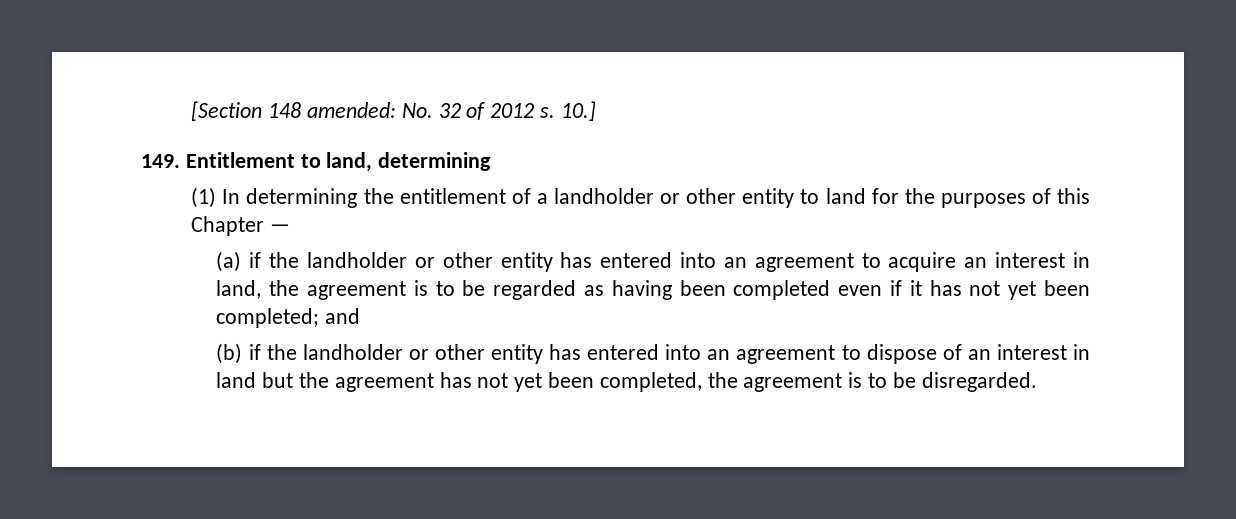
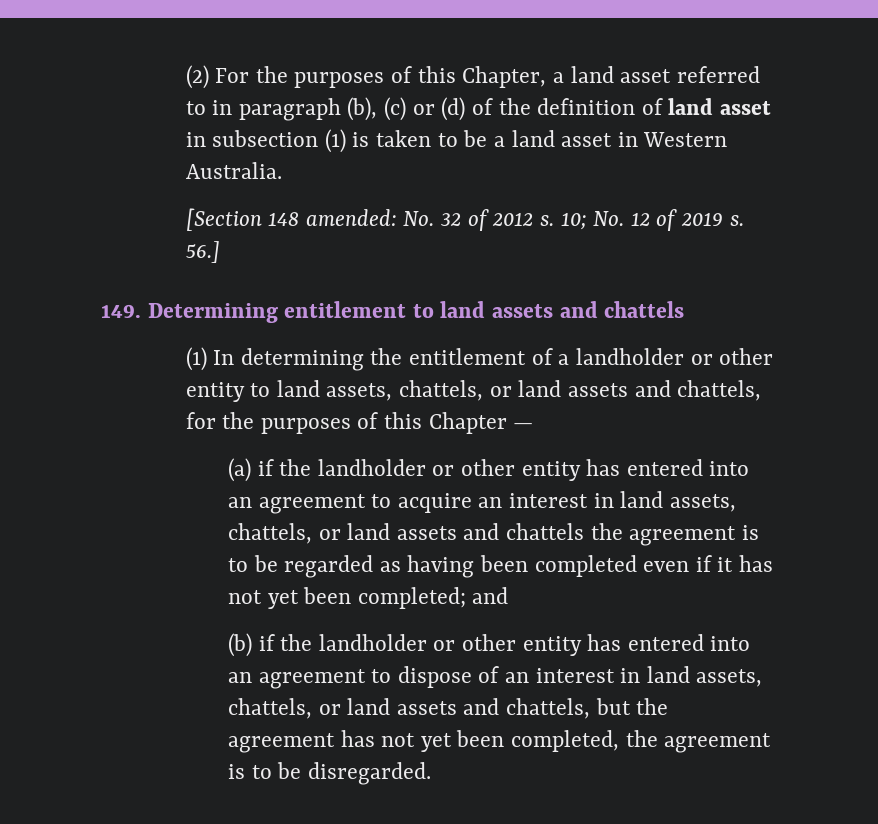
(191, 111) none -> [185,65,760,89] [185,97,771,121] [185,129,728,153] [185,162,282,179] (2) For the purposes of this Chapter, a land asset referred to in paragraph (b), (c) or (d) of the definition of land asset in subsection (1) is taken to be a land asset in Western Australia. //
[560,101,596,121] [141,152,492,172] 10.] // 149. Entitlement to land, determining -> [560,209,744,231] [185,241,220,263] [101,301,685,323] 10; No. 12 of 2019 s. 56.] // 149. Determining entitlement to land assets and chattels
(866, 196) none -> [326,380,762,401] assets, chattels, or land assets and chattels,
[216,280,262,299] land, -> [620,491,736,512] [227,523,584,544] land assets, chattels, or land assets and chattels
(257, 380) none -> [696,669,763,687] [227,698,590,719] assets, chattels, or land assets and chattels,

